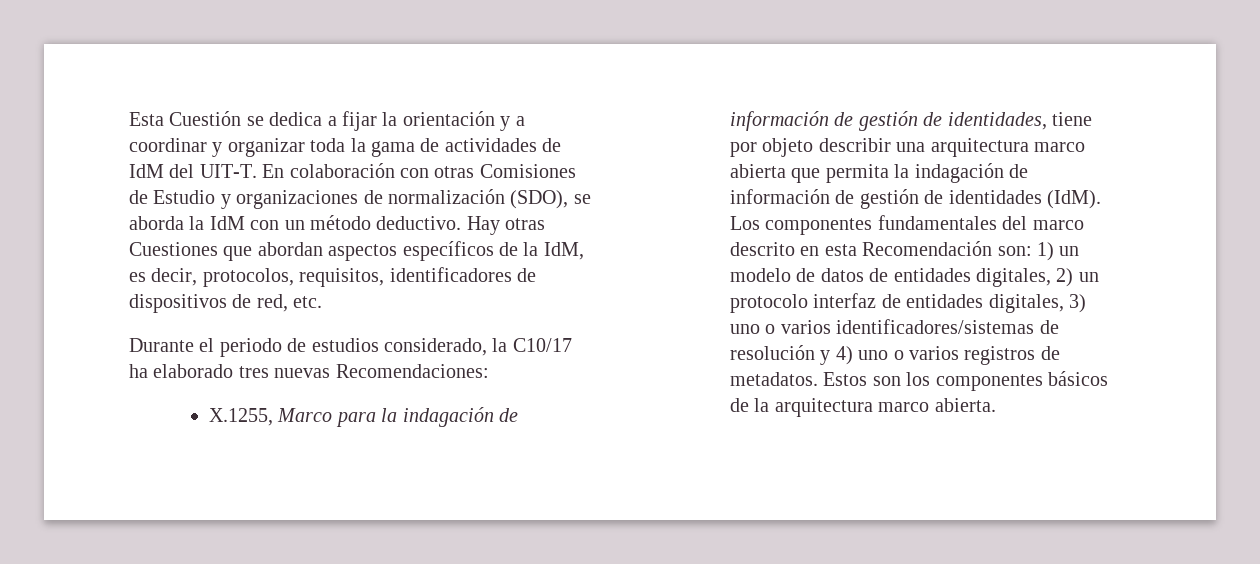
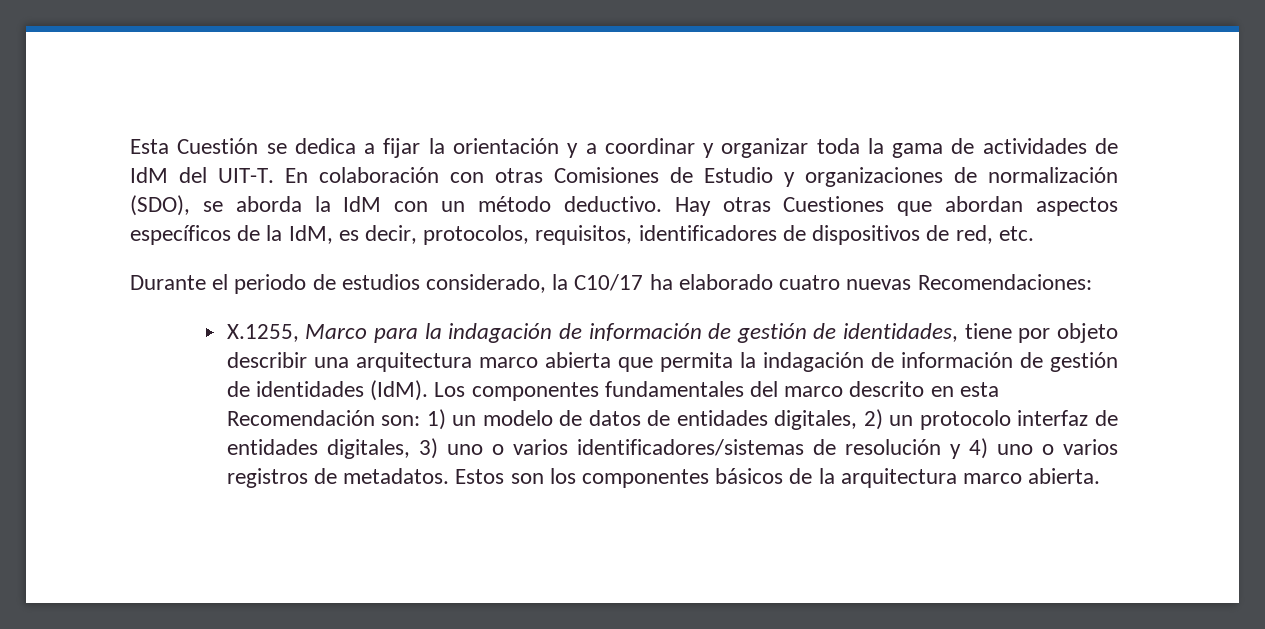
[238,366,269,378] tres -> [779,275,841,290] cuatro

